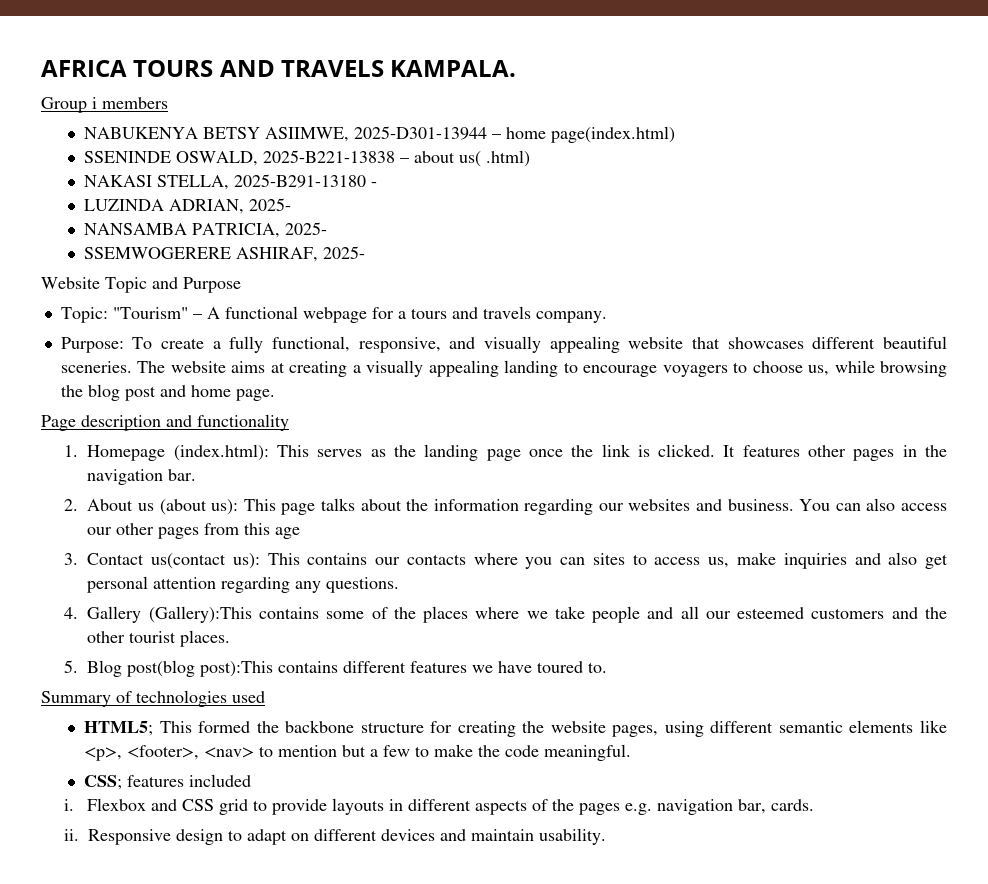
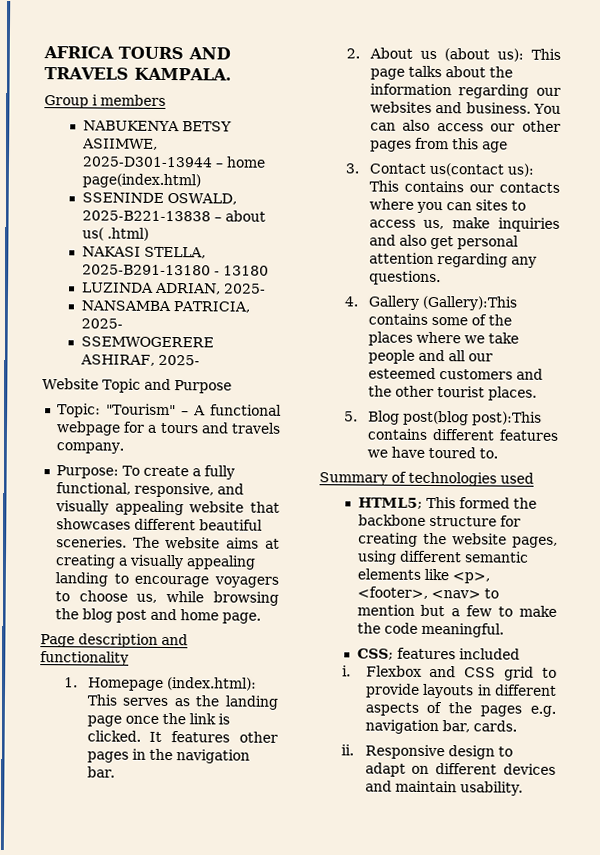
(378, 184) none -> [222,265,269,276] 13180

